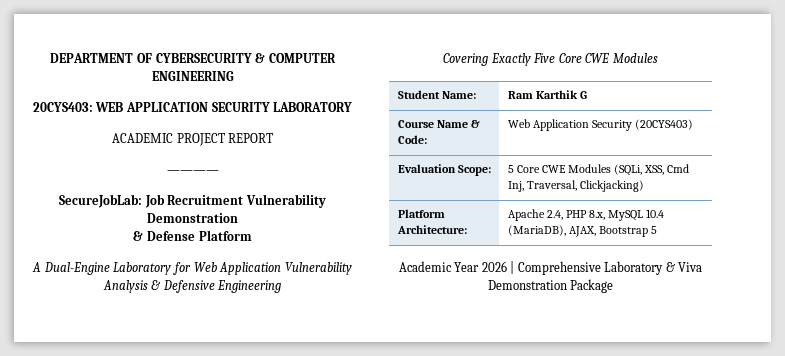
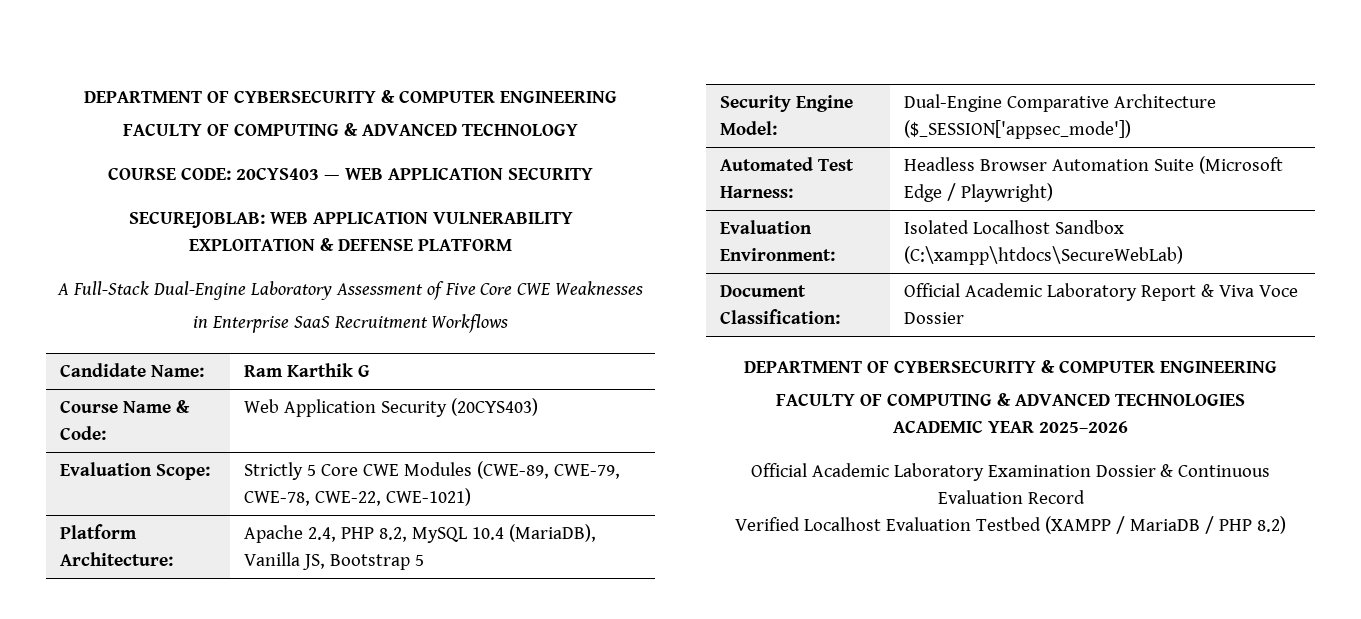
[50,53,336,63] [151,71,234,81] [32,102,353,112] [111,133,274,146] [166,170,219,174] [59,194,326,208] [147,213,238,223] [133,230,252,241] DEPARTMENT OF CYBERSECURITY & COMPUTER ENGINEERING // 20CYS403: WEB APPLICATION SECURITY LABORATORY // ACADEMIC PROJECT REPORT // ———— // SecureJobLab: Job Recruitment Vulnerability Demonstration // & Defense Platform -> [84,90,617,103] [123,123,578,136] [108,167,593,180] [128,211,573,228] [189,238,512,251] DEPARTMENT OF CYBERSECURITY & COMPUTER ENGINEERING // FACULTY OF COMPUTING & ADVANCED TECHNOLOGY // COURSE CODE: 20CYS403 — WEB APPLICATION SECURITY // SECUREJOBLAB: WEB APPLICATION VULNERABILITY // EXPLOITATION & DEFENSE PLATFORM
(42, 267) none -> [72,281,149,295] Full-Stack
[173,262,352,275] [102,280,282,293] [443,53,658,66] [397,90,440,99] for Web Application Vulnerability Analysis & Defensive Engineering // Covering Exactly Five Core CWE Modules // Student -> [335,281,644,300] [192,314,509,333] [59,363,146,377] Assessment of Five Core CWE Weaknesses // in Enterprise SaaS Recruitment Workflows // Candidate
(491, 170) none -> [243,462,303,480] Strictly
[614,164,690,176] [507,180,644,192] (SQLi, XSS, Cmd Inj, Traversal, Clickjacking) -> [476,461,620,479] [243,488,471,506] (CWE-89, CWE-79, CWE-78, CWE-22, CWE-1021)
[588,210,605,220] 8.x, -> [378,527,407,542] 8.2,
[568,226,596,237] AJAX, -> [243,552,325,570] Vanilla JS,
[398,261,703,275] [487,279,614,293] // Academic Year 2026 | Comprehensive Laboratory & Viva Demonstration Package -> [719,95,853,112] [719,121,777,135] [903,94,1216,112] [903,120,1131,139] [719,157,854,171] [719,186,793,198] [903,156,1283,174] [903,183,1053,202] [719,220,812,234] [719,248,835,261] [903,220,1124,234] [903,246,1183,265] [719,285,806,297] [719,309,840,324] [903,283,1298,301] [903,312,964,324] [744,360,1277,373] [776,393,1245,406] [893,420,1128,433] [750,463,1271,481] [937,490,1085,504] [735,516,1286,534] // Security Engine Model: | Dual-Engine Comparative Architecture ($_SESSION['appsec_mode']) // Automated Test Harness: | Headless Browser Automation Suite (Microsoft Edge / Playwright) // Evaluation Environment: | Isolated Localhost Sandbox (C:\xampp\htdocs\SecureWebLab) // Document Classification: | Official Academic Laboratory Report & Viva Voce Dossier // DEPARTMENT OF CYBERSECURITY & COMPUTER ENGINEERING // FACULTY OF COMPUTING & ADVANCED TECHNOLOGIES // ACADEMIC YEAR 2025–2026 // Official Academic Laboratory Examination Dossier & Continuous Evaluation Record // Verified Localhost Evaluation Testbed (XAMPP / MariaDB / PHP 8.2)

